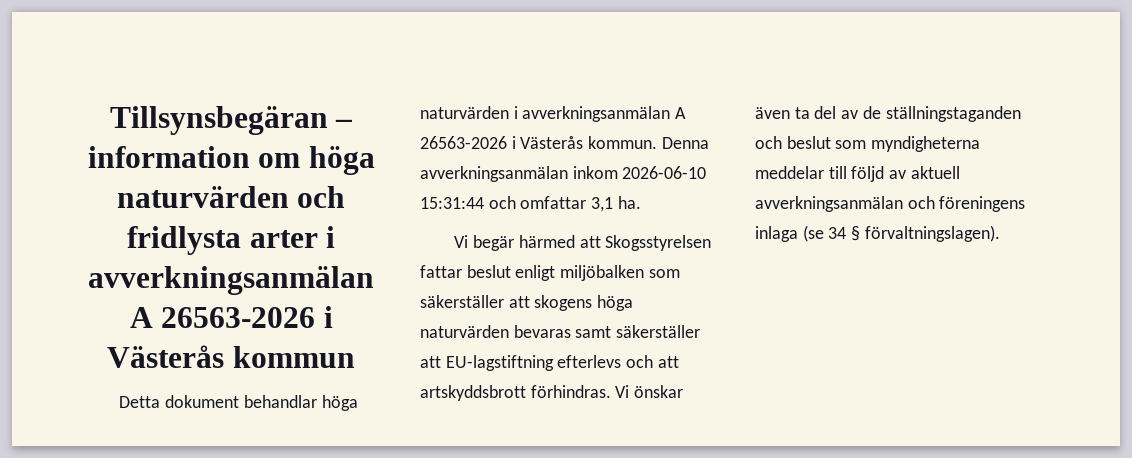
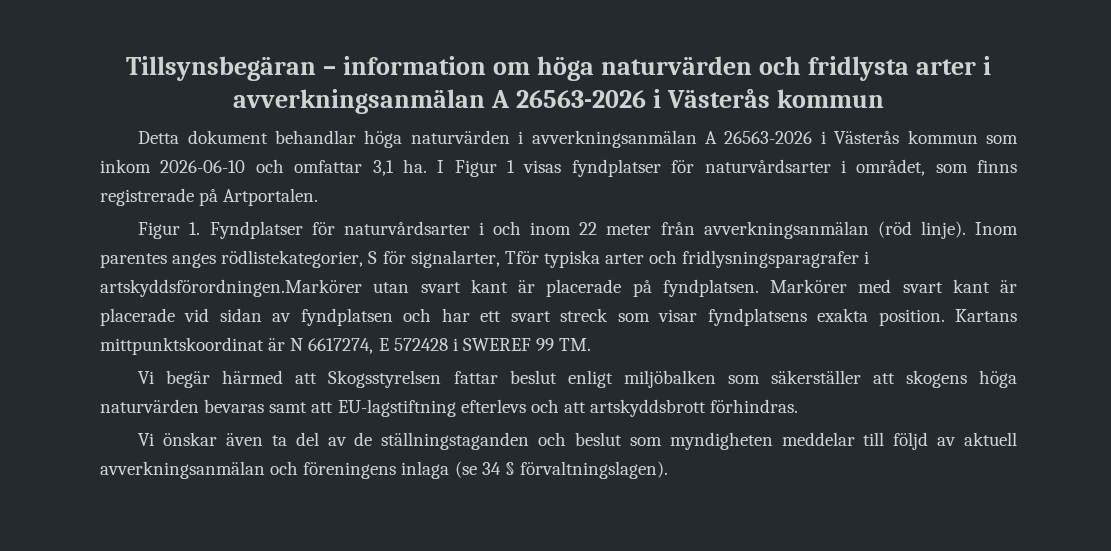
[588,136,709,149] [420,166,568,182] kommun. Denna avverkningsanmälan -> [907,130,1018,144] kommun som
[420,197,484,209] 15:31:44 -> (246, 166) none
(641, 202) none -> [437,159,1017,177] [100,188,319,206] [138,221,1018,239] [100,250,870,268] [100,279,1017,297] [100,308,1017,326] [100,337,592,355] I Figur 1 visas fyndplatser för naturvårdsarter i området, som finns registrerade på Artportalen. // Figur 1. Fyndplatser för naturvårdsarter i och inom 22 meter från avverkningsanmälan (röd linje). Inom parentes anges rödlistekategorier, S för signalarter, Tför typiska arter och fridlysningsparagrafer i artskyddsförordningen.Markörer utan svart kant är placerade på fyndplatsen. Markörer med svart kant är placerade vid sidan av fyndplatsen och har ett svart streck som visar fyndplatsens exakta position. Kartans mittpunktskoordinat är N 6617274, E 572428 i SWEREF 99 TM.
[616,325,701,338] säkerställer -> (308, 407) none
(611, 391) none -> (799, 406) //
[871,136,981,152] myndigheterna -> [669,432,773,450] myndigheten

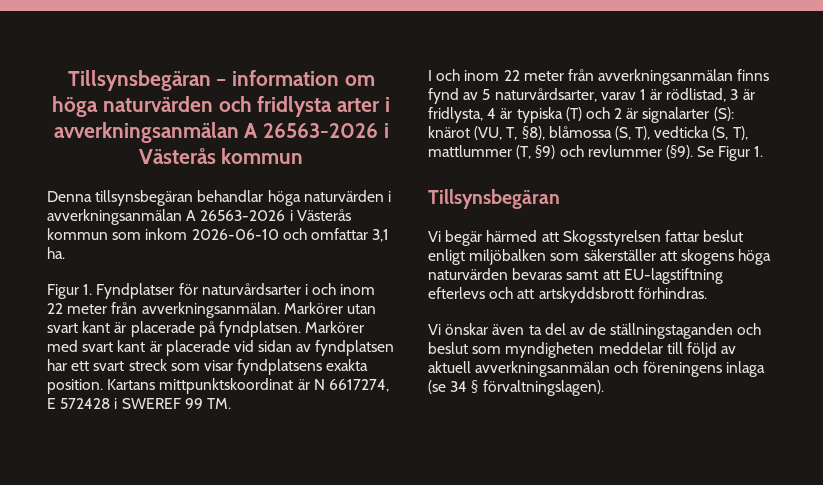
[138,130,268,144] Detta dokument -> [47,190,194,206] Denna tillsynsbegäran
[437,159,1017,177] [100,188,319,206] I Figur 1 visas fyndplatser för naturvårdsarter i området, som finns registrerade på Artportalen. -> (65, 253) none
[703,221,1018,239] [100,250,870,268] [100,279,362,297] avverkningsanmälan (röd linje). Inom parentes anges rödlistekategorier, S för signalarter, Tför typiska arter och fridlysningsparagrafer i artskyddsförordningen.Markörer -> [141,302,343,318] avverkningsanmälan. Markörer
[403,308,432,322] och -> (395, 348) none
(592, 344) none -> [428,69,770,85] [428,88,755,104] [428,107,734,123] [428,126,748,140] [428,145,764,161] [428,189,560,209] // I och inom 22 meter från avverkningsanmälan finns fynd av 5 naturvårdsarter, varav 1 är rödlistad, 3 är fridlysta, 4 är typiska (T) och 2 är signalarter (S): knärot (VU, T, §8), blåmossa (S, T), vedticka (S, T), mattlummer (T, §9) och revlummer (§9). Se Figur 1. // Tillsynsbegäran

